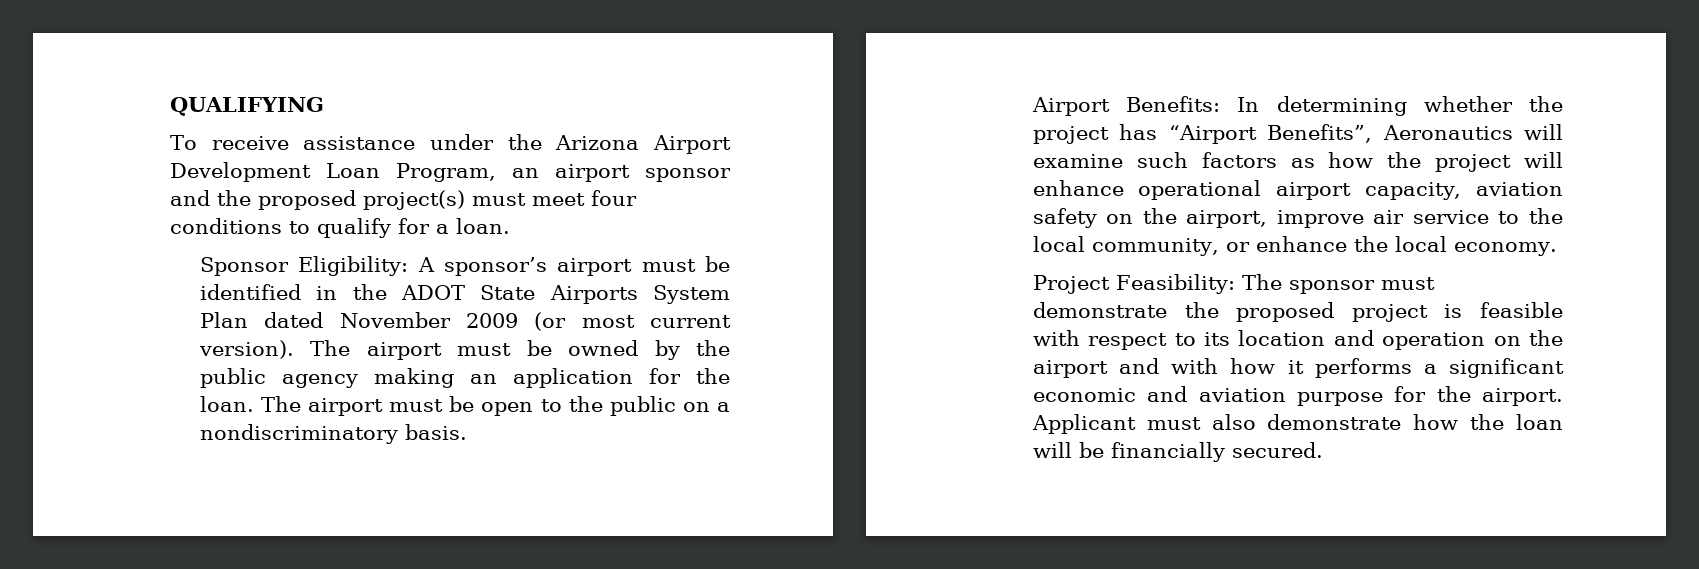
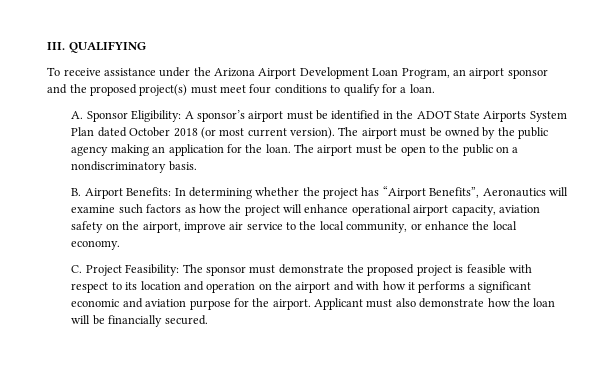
(169, 106) none -> [47,42,66,50] III.
(510, 226) none -> [71,111,84,119] A.
[339,312,518,328] November 2009 -> [129,127,198,137] October 2018
(467, 432) none -> [71,188,82,196] B.
(1557, 249) none -> [71,265,83,273] C.

